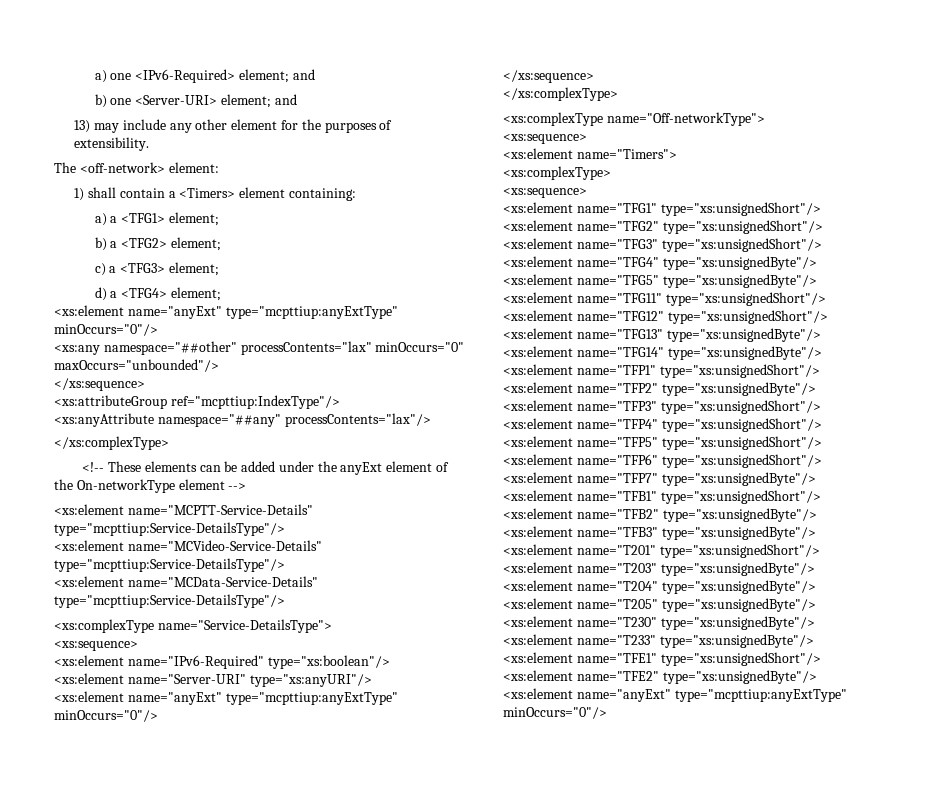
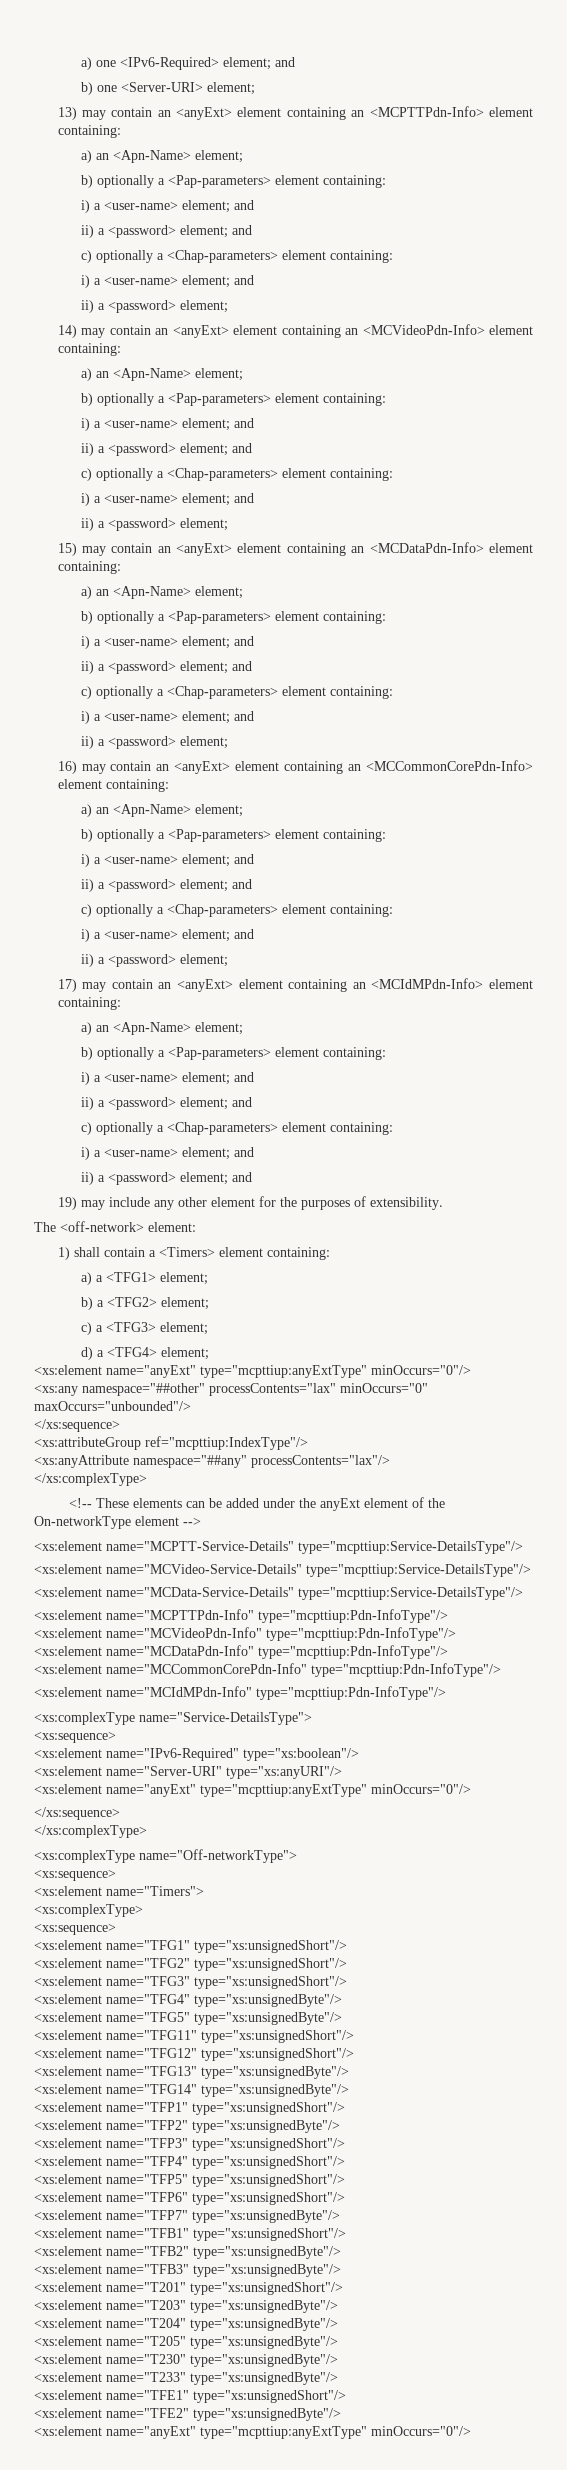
[274,94,297,105] [74,120,91,133] and // 13) -> [57,106,533,120] [57,125,121,138] [81,150,244,163] [81,175,387,188] [81,200,255,213] [81,225,253,238] [81,250,394,263] [81,275,255,288] [81,300,229,313] [57,324,533,338] [57,343,121,356] [81,368,244,381] [81,393,387,406] [81,418,255,431] [81,443,253,456] [81,468,394,481] [81,493,255,506] [81,518,229,531] [57,542,533,556] [57,561,121,574] [81,586,244,599] [81,611,387,624] [81,636,255,649] [81,661,253,674] [81,686,394,699] [81,711,255,724] [81,736,229,749] [57,760,533,774] [57,779,169,792] [81,804,244,817] [81,829,387,842] [81,854,255,867] [81,879,253,892] [81,904,394,917] [81,929,255,942] [81,954,229,967] [57,978,533,992] [57,997,121,1010] [81,1022,244,1035] [81,1047,387,1060] [81,1072,255,1085] [81,1097,253,1110] [81,1122,394,1135] [81,1147,255,1160] [81,1172,253,1185] [57,1197,77,1210] // 13) may contain an <anyExt> element containing an <MCPTTPdn-Info> element containing: // a) an <Apn-Name> element; // b) optionally a <Pap-parameters> element containing: // i) a <user-name> element; and // ii) a <password> element; and // c) optionally a <Chap-parameters> element containing: // i) a <user-name> element; and // ii) a <password> element; // 14) may contain an <anyExt> element containing an <MCVideoPdn-Info> element containing: // a) an <Apn-Name> element; // b) optionally a <Pap-parameters> element containing: // i) a <user-name> element; and // ii) a <password> element; and // c) optionally a <Chap-parameters> element containing: // i) a <user-name> element; and // ii) a <password> element; // 15) may contain an <anyExt> element containing an <MCDataPdn-Info> element containing: // a) an <Apn-Name> element; // b) optionally a <Pap-parameters> element containing: // i) a <user-name> element; and // ii) a <password> element; and // c) optionally a <Chap-parameters> element containing: // i) a <user-name> element; and // ii) a <password> element; // 16) may contain an <anyExt> element containing an <MCCommonCorePdn-Info> element containing: // a) an <Apn-Name> element; // b) optionally a <Pap-parameters> element containing: // i) a <user-name> element; and // ii) a <password> element; and // c) optionally a <Chap-parameters> element containing: // i) a <user-name> element; and // ii) a <password> element; // 17) may contain an <anyExt> element containing an <MCIdMPdn-Info> element containing: // a) an <Apn-Name> element; // b) optionally a <Pap-parameters> element containing: // i) a <user-name> element; and // ii) a <password> element; and // c) optionally a <Chap-parameters> element containing: // i) a <user-name> element; and // ii) a <password> element; and // 19)
(285, 601) none -> [34,1609,448,1623] [34,1627,456,1641] [34,1645,448,1659] [34,1663,501,1677] [34,1686,446,1700] // <xs:element name="MCPTTPdn-Info" type="mcpttiup:Pdn-InfoType"/> // <xs:element name="MCVideoPdn-Info" type="mcpttiup:Pdn-InfoType"/> // <xs:element name="MCDataPdn-Info" type="mcpttiup:Pdn-InfoType"/> // <xs:element name="MCCommonCorePdn-Info" type="mcpttiup:Pdn-InfoType"/> // <xs:element name="MCIdMPdn-Info" type="mcpttiup:Pdn-InfoType"/>

